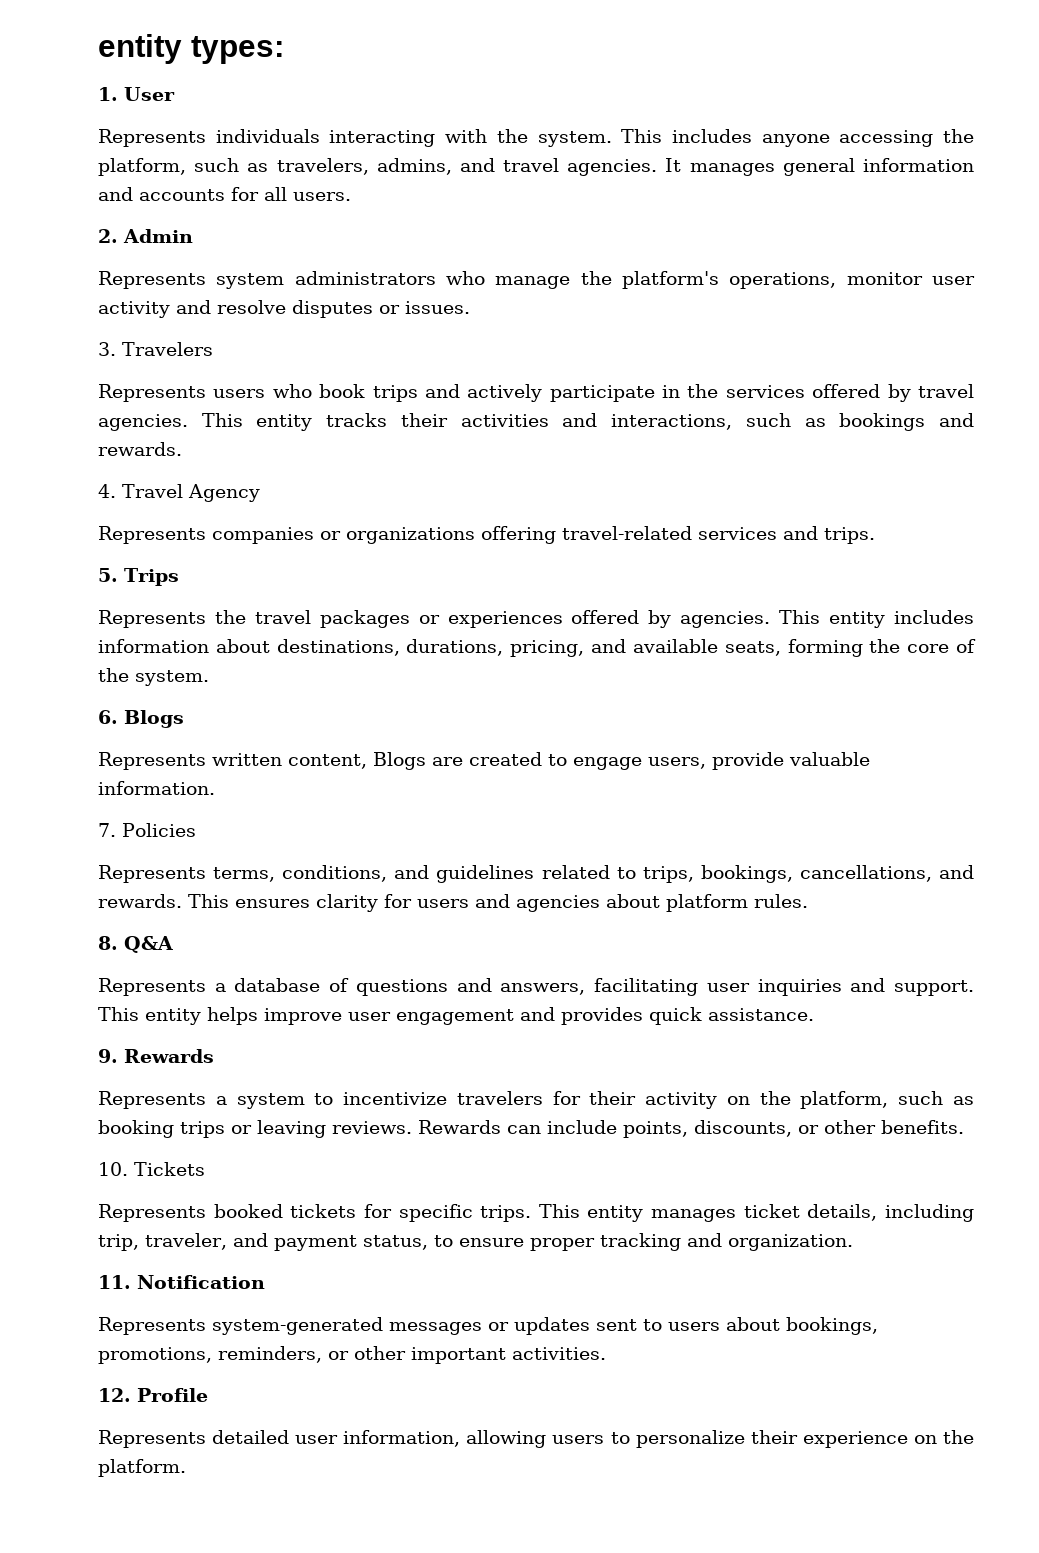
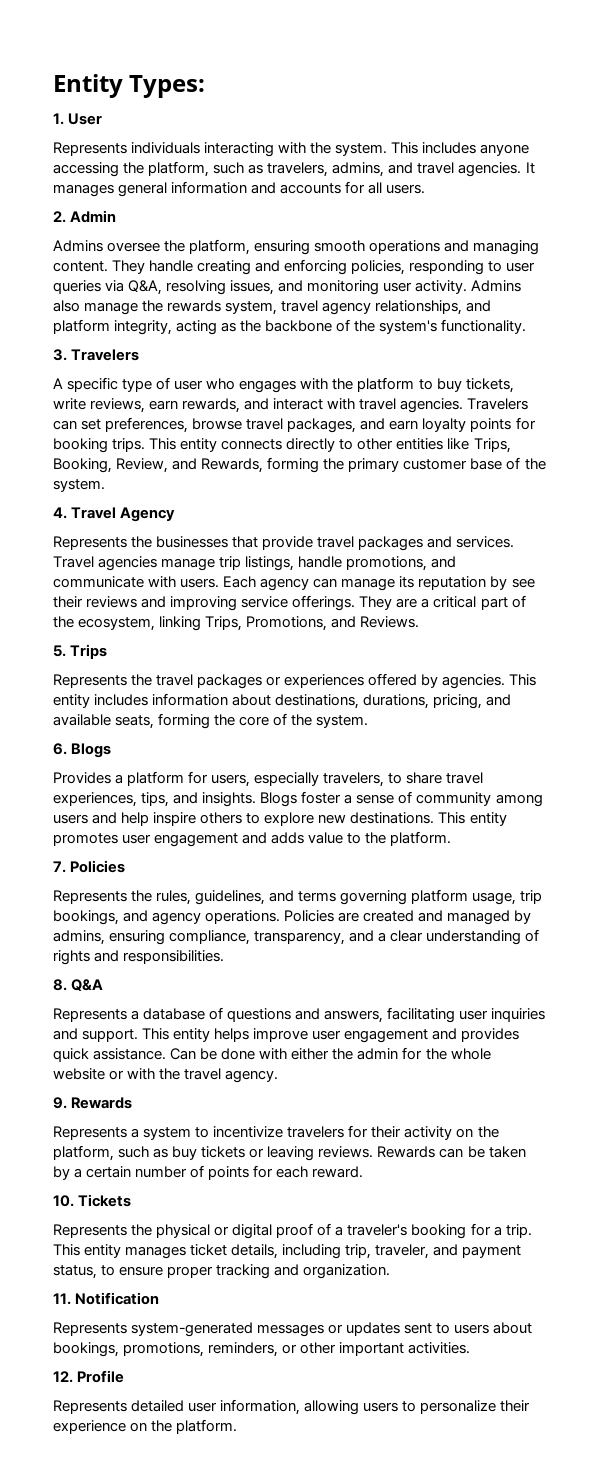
[98,34,284,64] entity types: -> [53,74,206,98] Entity Types:
[98,271,975,289] [98,300,470,318] [98,342,213,356] [98,384,974,402] [98,413,975,431] [98,442,182,456] [98,484,260,502] [98,526,875,544] Represents system administrators who manage the platform's operations, monitor user activity and resolve disputes or issues. // 3. Travelers // Represents users who book trips and actively participate in the services offered by travel agencies. This entity tracks their activities and interactions, such as bookings and rewards. // 4. Travel Agency // Represents companies or organizations offering travel-related services and trips. -> [53,239,540,255] [53,259,536,275] [53,280,522,295] [53,300,492,315] [53,319,527,335] [53,349,140,361] [53,377,514,393] [53,398,529,413] [53,417,536,433] [53,438,511,453] [53,457,546,473] [53,479,105,492] [53,507,176,522] [53,536,515,551] [53,556,457,571] [53,576,535,591] [53,595,526,611] [53,616,420,631] Admins oversee the platform, ensuring smooth operations and managing content. They handle creating and enforcing policies, responding to user queries via Q&A, resolving issues, and monitoring user activity. Admins also manage the rewards system, travel agency relationships, and platform integrity, acting as the backbone of the system's functionality. // 3. Travelers // A specific type of user who engages with the platform to buy tickets, write reviews, earn rewards, and interact with travel agencies. Travelers can set preferences, browse travel packages, and earn loyalty points for booking trips. This entity connects directly to other entities like Trips, Booking, Review, and Rewards, forming the primary customer base of the system. // 4. Travel Agency // Represents the businesses that provide travel packages and services. Travel agencies manage trip listings, handle promotions, and communicate with users. Each agency can manage its reputation by see their reviews and improving service offerings. They are a critical part of the ecosystem, linking Trips, Promotions, and Reviews.
[98,752,870,770] [98,781,215,795] [98,823,196,837] [98,865,975,883] [98,894,808,912] Represents written content, Blogs are created to engage users, provide valuable information. // 7. Policies // Represents terms, conditions, and guidelines related to trips, bookings, cancellations, and rewards. This ensures clarity for users and agencies about platform rules. -> [53,771,484,787] [53,791,543,807] [53,812,507,826] [53,831,452,847] [53,860,126,873] [53,889,543,905] [53,910,532,925] [53,929,540,945] [53,950,225,965] Provides a platform for users, especially travelers, to share travel experiences, tips, and insights. Blogs foster a sense of community among users and help inspire others to explore new destinations. This entity promotes user engagement and adds value to the platform. // 7. Policies // Represents the rules, guidelines, and terms governing platform usage, trip bookings, and agency operations. Policies are created and managed by admins, ensuring compliance, transparency, and a clear understanding of rights and responsibilities.
(814, 1014) none -> [170,1047,491,1060] [53,1068,279,1083] Can be done with either the admin for the whole website or with the travel agency.
[98,1120,225,1138] booking trips -> [172,1146,246,1160] buy tickets
[547,1120,964,1138] [98,1162,205,1176] [98,1204,532,1222] include points, discounts, or other benefits. // 10. Tickets // Represents booked tickets for specific trips. -> [467,1146,526,1158] [53,1165,364,1180] [53,1194,132,1207] [53,1223,532,1239] be taken by a certain number of points for each reward. // 10. Tickets // Represents the physical or digital proof of a traveler's booking for a trip.

